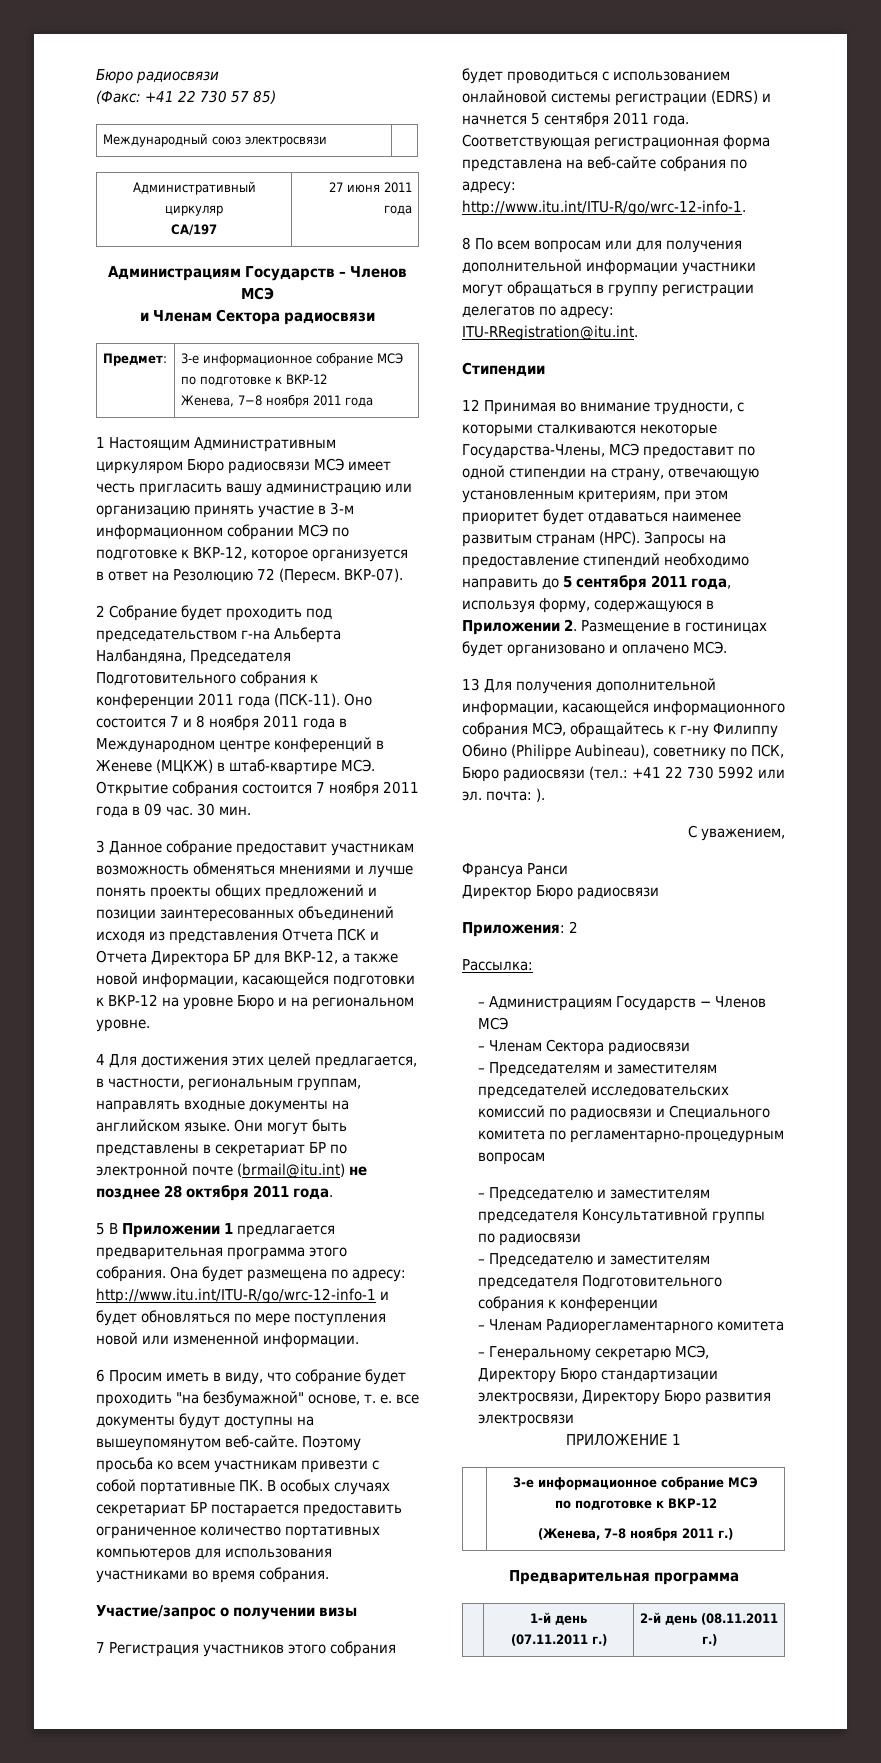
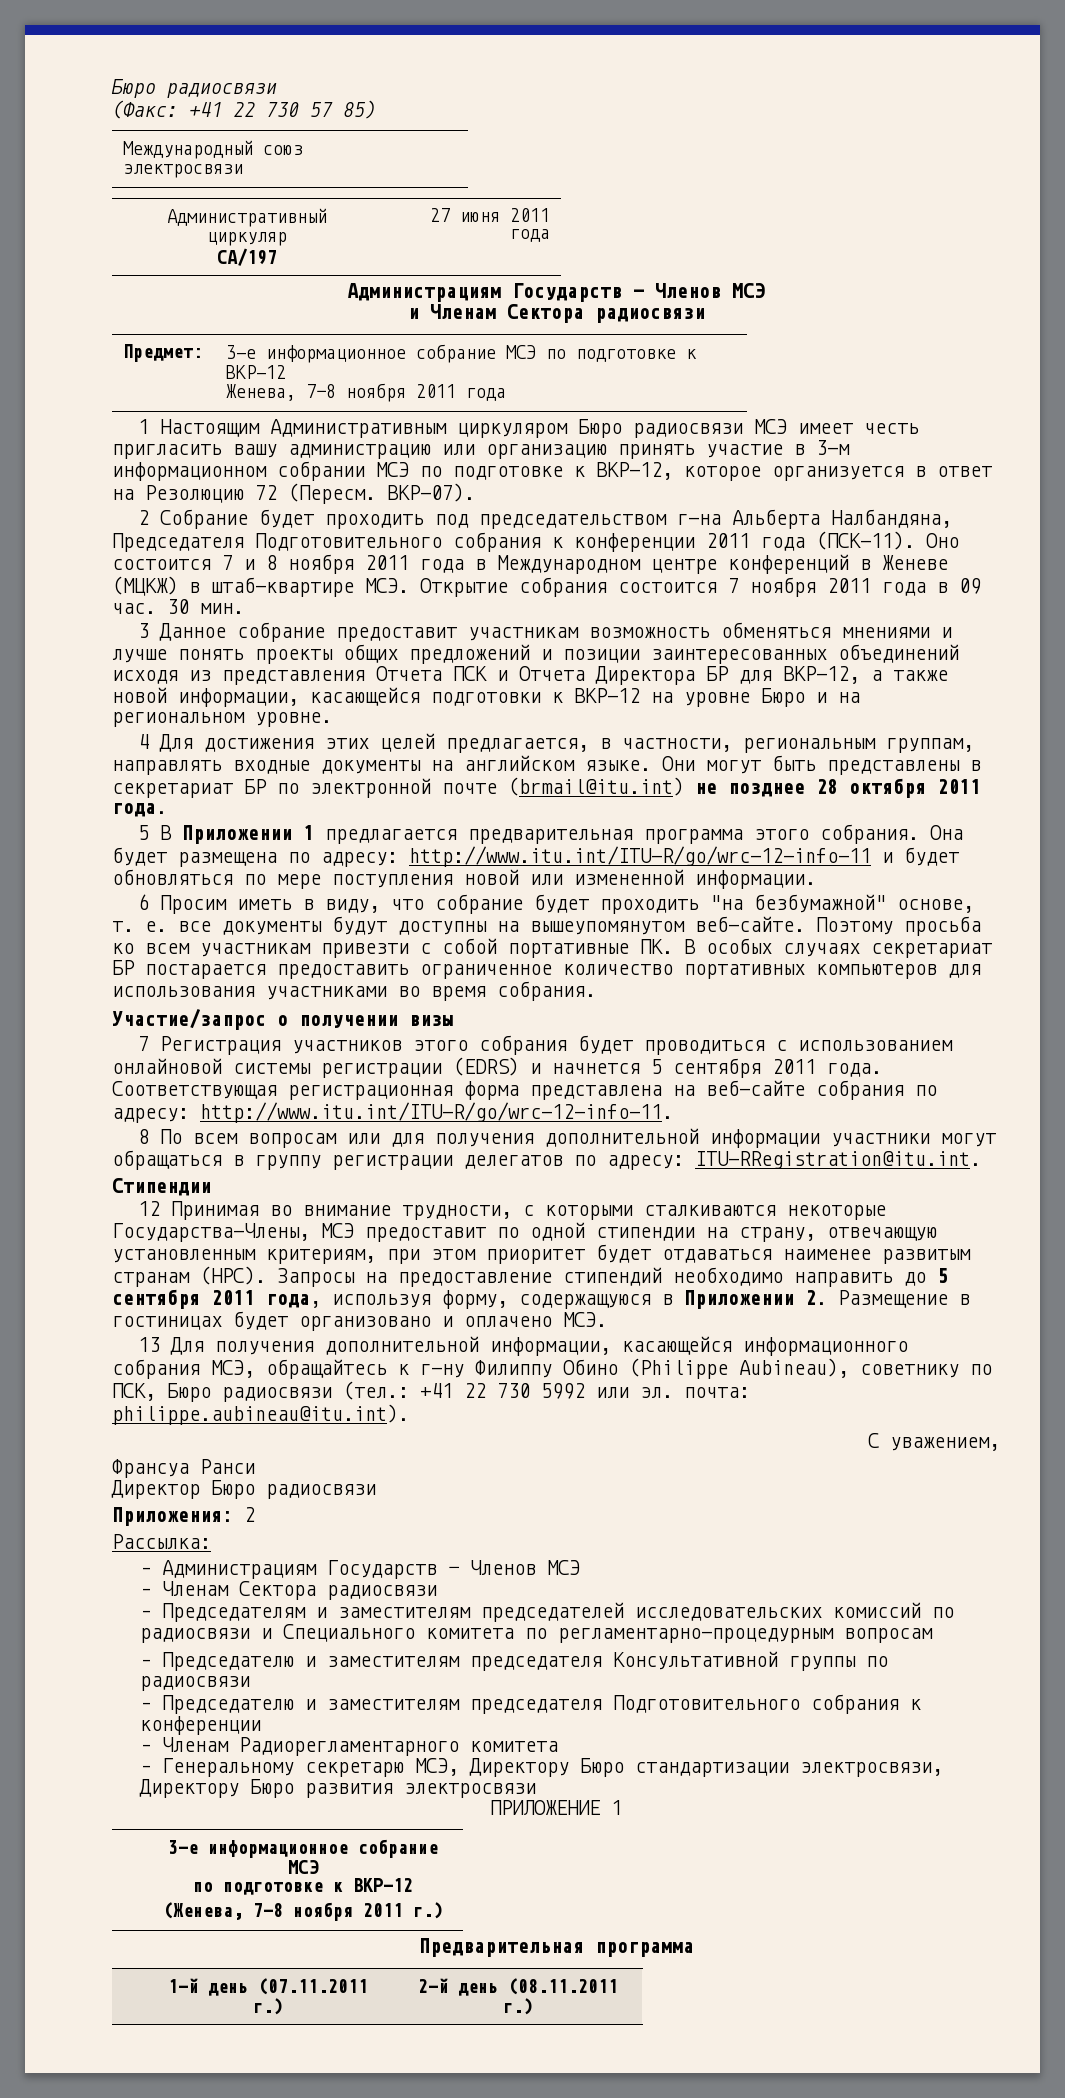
[96,1288,376,1304] http://www.itu.int/ITU-R/go/wrc-12-info-1 -> [409,846,871,867] http://www.itu.int/ITU-R/go/wrc-12-info-11
[462,200,746,216] http://www.itu.int/ITU-R/go/wrc-12-info-1. -> [200,1102,673,1123] http://www.itu.int/ITU-R/go/wrc-12-info-11.
[536,788,545,802] ). -> [112,1404,409,1425] philippe.aubineau@itu.int).

